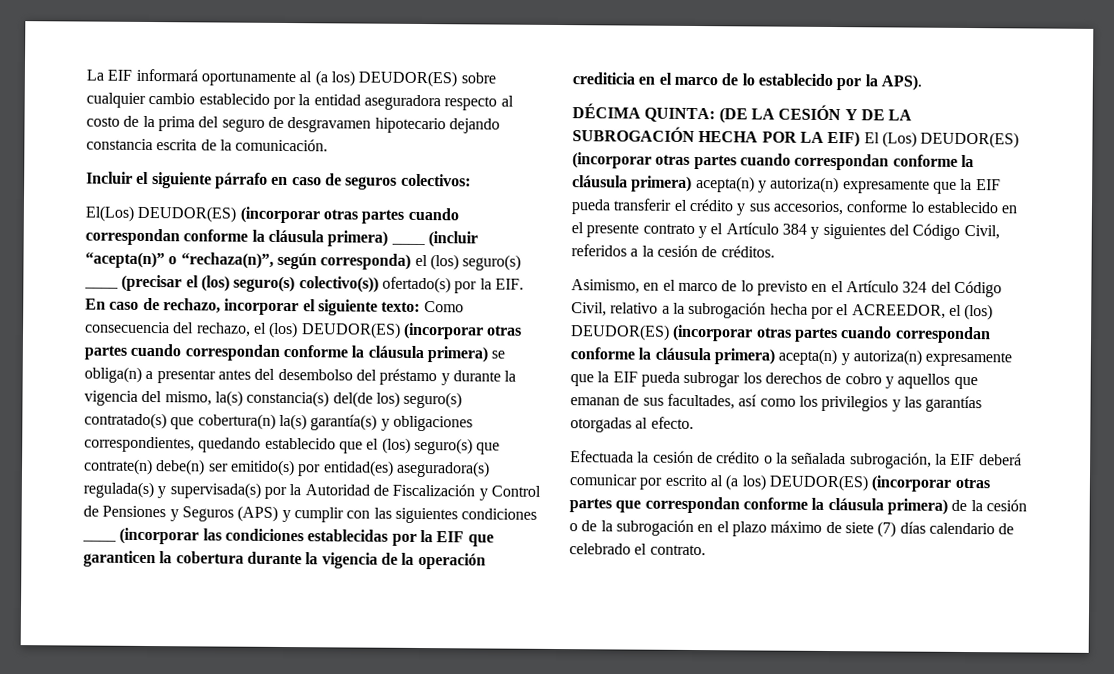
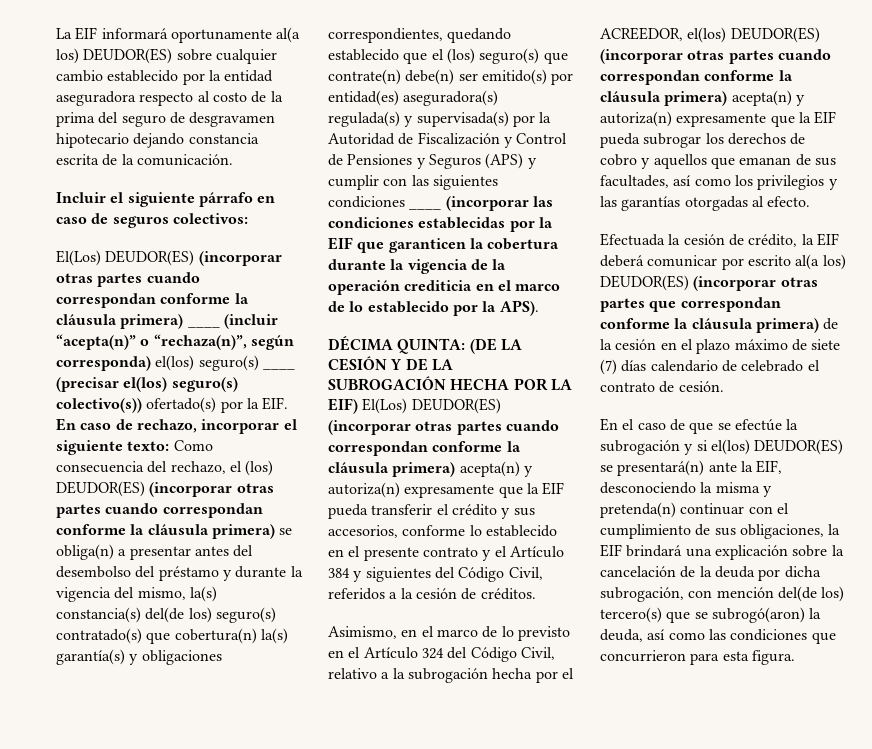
[299,70,328,87] al (a -> [276,27,301,43] al(a
[414,254,459,271] el (los) -> [155,355,195,371] el(los)
[185,275,230,292] el (los) -> [123,377,168,392] el(los)
[863,131,917,148] El (Los) -> [362,398,408,414] El(Los)
[948,303,994,321] el (los) -> [687,27,727,43] el(los)
[716,451,932,469] crédito o la señalada subrogación, -> [748,234,798,247] crédito,
[709,474,739,491] al (a -> [795,254,820,270] al(a
[569,519,694,537] o de la subrogación -> (657, 344) none
[649,544,706,556] contrato. -> [600,381,724,393] [600,418,799,434] [600,439,844,455] [600,460,783,476] [600,482,772,497] [600,502,789,518] [600,524,841,539] [600,544,844,560] [600,566,821,581] [600,586,845,602] [600,607,822,623] [600,629,836,644] [600,650,795,665] contrato de cesión. // En el caso de que se efectúe la subrogación y si el(los) DEUDOR(ES) se presentará(n) ante la EIF, desconociendo la misma y pretenda(n) continuar con el cumplimiento de sus obligaciones, la EIF brindará una explicación sobre la cancelación de la deuda por dicha subrogación, con mención del(de los) tercero(s) que se subrogó(aron) la deuda, así como las condiciones que concurrieron para esta figura.

